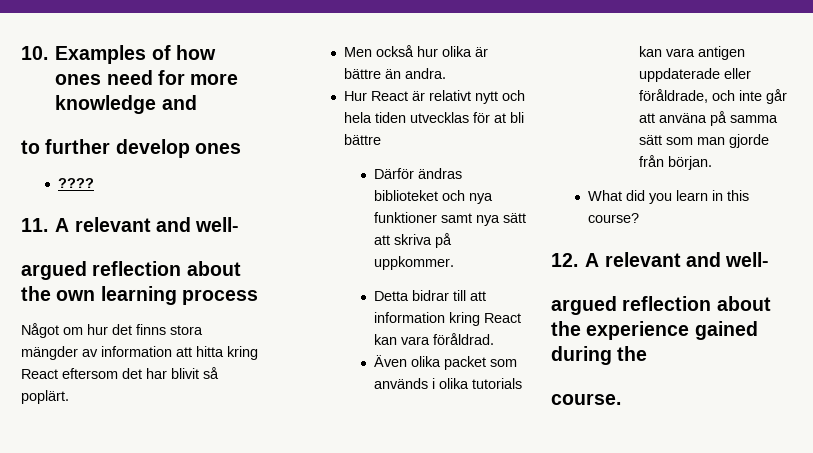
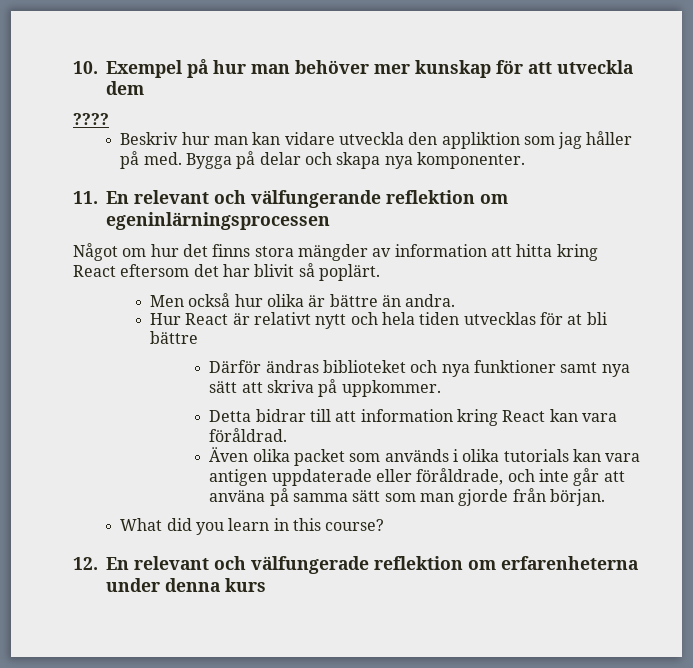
[55,45,216,64] [55,70,239,85] [55,95,197,114] [21,139,241,158] [57,178,94,188] [21,217,240,232] [21,261,241,280] [21,286,258,305] Examples of how ones need for more knowledge and // to further develop ones // ???? // 11. A relevant and well- // argued reflection about the own learning process -> [106,59,633,78] [106,81,144,95] [73,113,109,125] [120,131,633,149] [120,151,525,169] [73,190,508,208] [106,212,330,230] Exempel på hur man behöver mer kunskap för att utveckla dem // ???? // Beskriv hur man kan vidare utveckla den appliktion som jag håller på med. Bygga på delar och skapa nya komponenter. // 11. En relevant och välfungerande reflektion om egeninlärningsprocessen
[585,252,770,267] [551,296,771,315] [551,321,758,340] [551,346,648,365] [551,393,621,405] A relevant and well- // argued reflection about the experience gained during the // course. -> [106,556,638,574] [106,578,266,592] En relevant och välfungerade reflektion om erfarenheterna under denna kurs

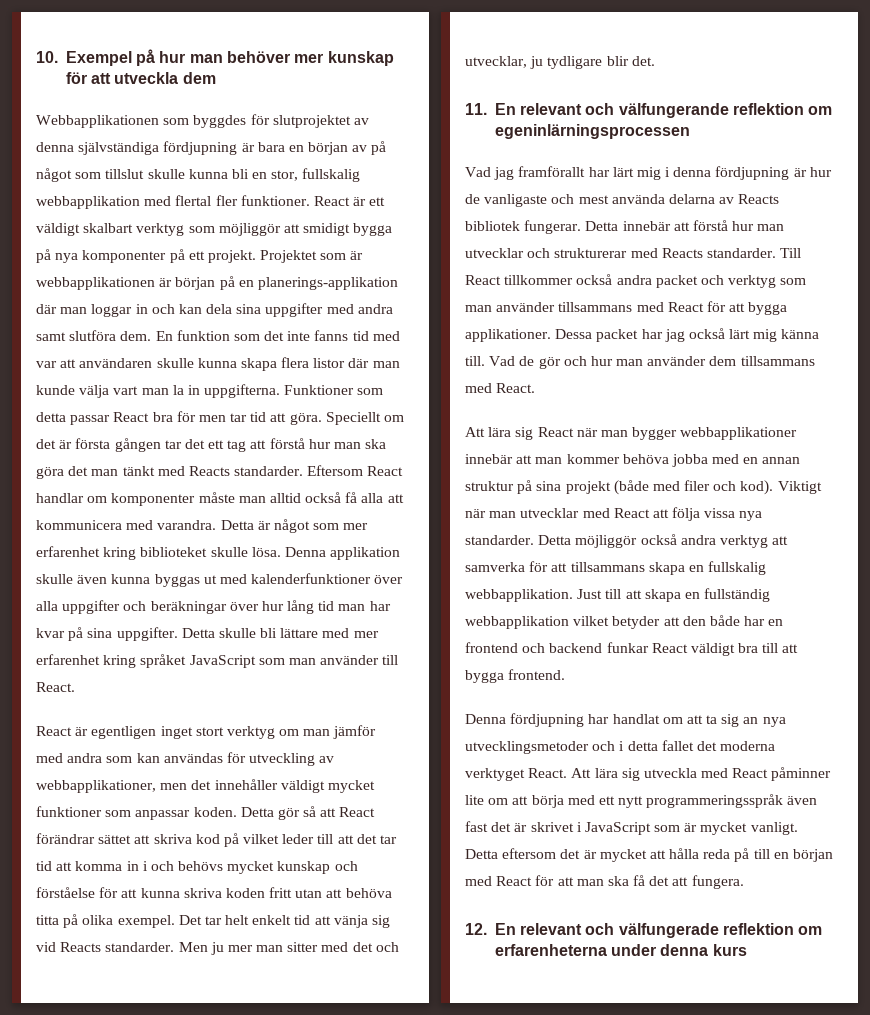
[73,113,109,125] [120,131,633,149] [120,151,525,169] ???? // Beskriv hur man kan vidare utveckla den appliktion som jag håller på med. Bygga på delar och skapa nya komponenter. -> [36,114,369,128] [36,141,387,155] [36,168,361,182] [36,195,386,209] [36,223,393,236] [36,249,364,263] [36,276,398,290] [36,303,393,317] [36,330,400,341] [36,357,400,371] [36,384,384,398] [36,411,405,425] [36,438,387,452] [36,465,404,479] [36,492,404,506] [36,519,369,533] [36,546,401,560] [36,573,404,587] [36,600,391,614] [36,627,379,641] [36,654,399,668] [36,682,75,692] [36,725,377,739] [36,752,335,766] [36,779,375,793] [36,806,376,820] [36,833,398,847] [36,861,358,874] [36,887,392,898] [36,914,391,928] [36,942,399,955] [465,56,655,69] Webbapplikationen som byggdes för slutprojektet av denna självständiga fördjupning är bara en början av på något som tillslut skulle kunna bli en stor, fullskalig webbapplikation med flertal fler funktioner. React är ett väldigt skalbart verktyg som möjliggör att smidigt bygga på nya komponenter på ett projekt. Projektet som är webbapplikationen är början på en planerings-applikation där man loggar in och kan dela sina uppgifter med andra samt slutföra dem. En funktion som det inte fanns tid med var att användaren skulle kunna skapa flera listor där man kunde välja vart man la in uppgifterna. Funktioner som detta passar React bra för men tar tid att göra. Speciellt om det är första gången tar det ett tag att förstå hur man ska göra det man tänkt med Reacts standarder. Eftersom React handlar om komponenter måste man alltid också få alla att kommunicera med varandra. Detta är något som mer erfarenhet kring biblioteket skulle lösa. Denna applikation skulle även kunna byggas ut med kalenderfunktioner över alla uppgifter och beräkningar över hur lång tid man har kvar på sina uppgifter. Detta skulle bli lättare med mer erfarenhet kring språket JavaScript som man använder till React. // React är egentligen inget stort verktyg om man jämför med andra som kan användas för utveckling av webbapplikationer, men det innehåller väldigt mycket funktioner som anpassar koden. Detta gör så att React förändrar sättet att skriva kod på vilket leder till att det tar tid att komma in i och behövs mycket kunskap och förståelse för att kunna skriva koden fritt utan att behöva titta på olika exempel. Det tar helt enkelt tid att vänja sig vid Reacts standarder. Men ju mer man sitter med det och utvecklar, ju tydligare blir det.
[73,243,598,261] [73,263,380,281] [149,293,456,307] [149,312,607,329] [149,331,198,344] [209,360,630,377] [209,379,441,397] [209,409,617,426] [209,428,288,442] [209,447,641,466] [209,468,625,486] [209,488,605,506] [120,518,385,535] Något om hur det finns stora mängder av information att hitta kring React eftersom det har blivit så poplärt. // Men också hur olika är bättre än andra. // Hur React är relativt nytt och hela tiden utvecklas för at bli bättre // Därför ändras biblioteket och nya funktioner samt nya sätt att skriva på uppkommer. // Detta bidrar till att information kring React kan vara föråldrad. // Även olika packet som används i olika tutorials kan vara antigen uppdaterade eller föråldrade, och inte går att använa på samma sätt som man gjorde från början. // What did you learn in this course? -> [465,166,832,180] [465,194,780,207] [465,220,785,234] [465,248,802,258] [465,274,807,288] [465,301,788,315] [465,328,820,342] [465,356,815,369] [465,383,536,393] [465,427,798,440] [465,454,801,467] [465,480,822,495] [465,507,763,521] [465,534,789,548] [465,561,767,575] [465,588,771,602] [465,615,784,629] [465,642,799,656] [465,669,566,683] [465,713,786,727] [465,740,776,754] [465,767,832,781] [465,794,818,808] [465,821,798,835] [465,848,834,862] [465,875,744,889] Vad jag framförallt har lärt mig i denna fördjupning är hur de vanligaste och mest använda delarna av Reacts bibliotek fungerar. Detta innebär att förstå hur man utvecklar och strukturerar med Reacts standarder. Till React tillkommer också andra packet och verktyg som man använder tillsammans med React för att bygga applikationer. Dessa packet har jag också lärt mig känna till. Vad de gör och hur man använder dem tillsammans med React. // Att lära sig React när man bygger webbapplikationer innebär att man kommer behöva jobba med en annan struktur på sina projekt (både med filer och kod). Viktigt när man utvecklar med React att följa vissa nya standarder. Detta möjliggör också andra verktyg att samverka för att tillsammans skapa en fullskalig webbapplikation. Just till att skapa en fullständig webbapplikation vilket betyder att den både har en frontend och backend funkar React väldigt bra till att bygga frontend. // Denna fördjupning har handlat om att ta sig an nya utvecklingsmetoder och i detta fallet det moderna verktyget React. Att lära sig utveckla med React påminner lite om att börja med ett nytt programmeringsspråk även fast det är skrivet i JavaScript som är mycket vanligt. Detta eftersom det är mycket att hålla reda på till en början med React för att man ska få det att fungera.

